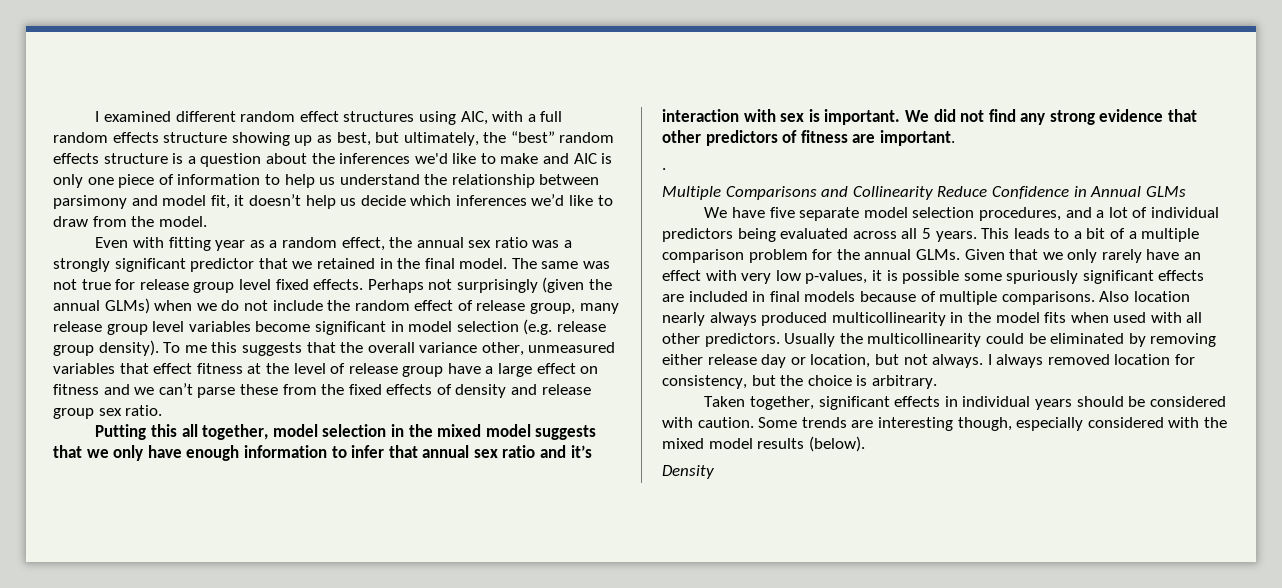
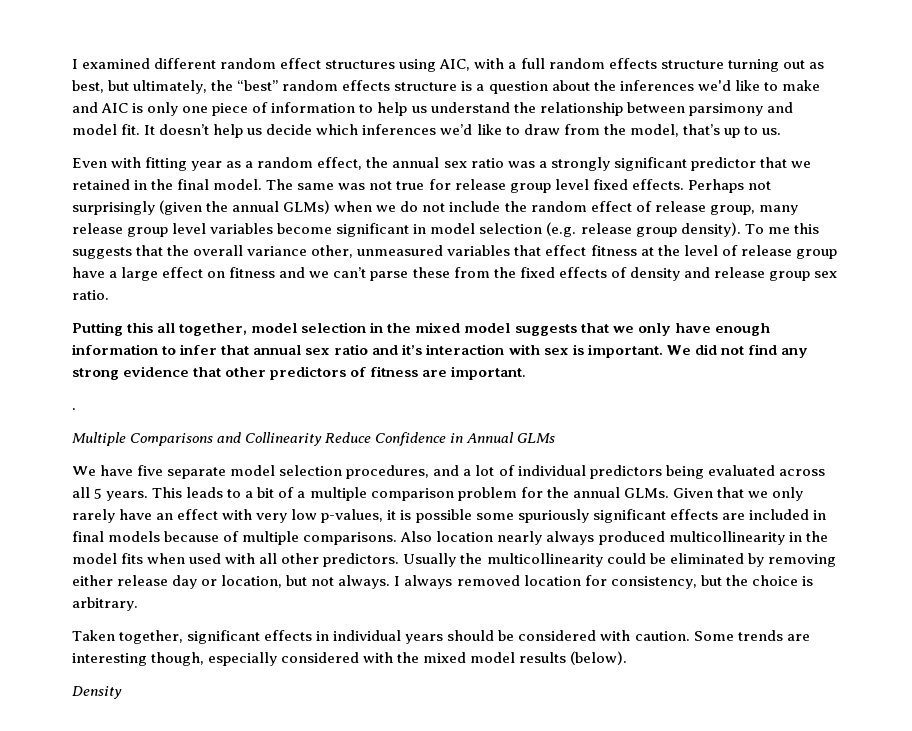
[231,132,313,146] showing up -> [727,59,805,72] turning out
[210,195,245,209] fit, it -> [121,124,156,135] fit. It
[158,216,207,227] model. -> [629,124,781,138] model, that’s up to us.

